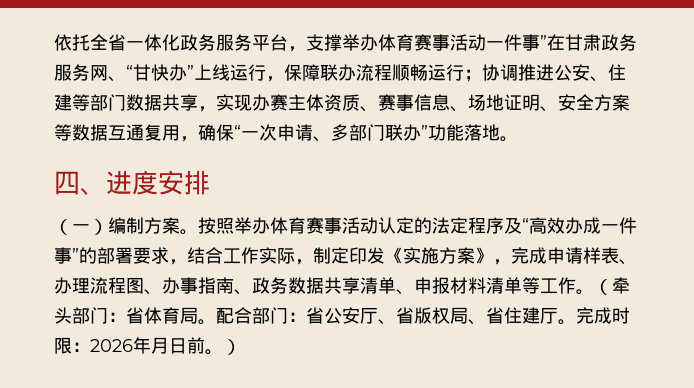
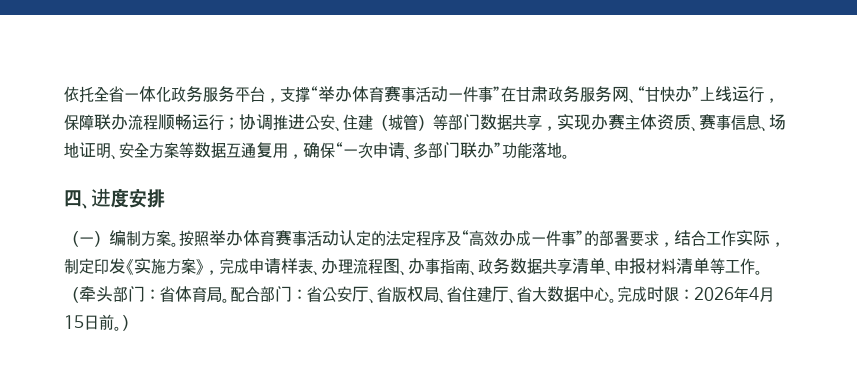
(342, 42) none -> [310,86,318,100] “
(72, 102) none -> [373,114,433,131] （城管）
(558, 316) none -> [509,286,609,304] 、省大数据中心
[151,337,169,354] 月 -> [749,287,774,302] [64,315,84,329] 4月15

